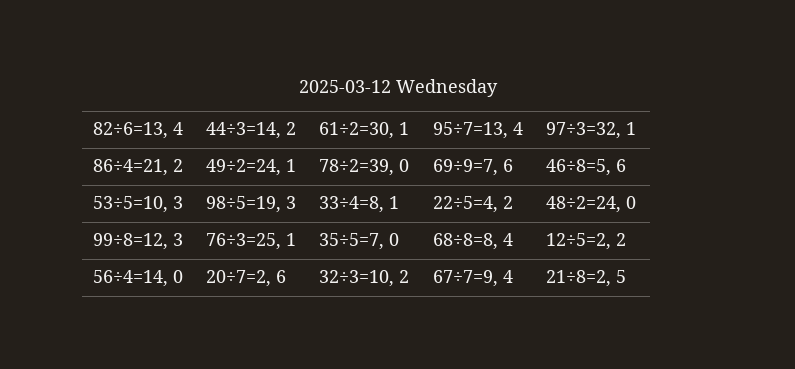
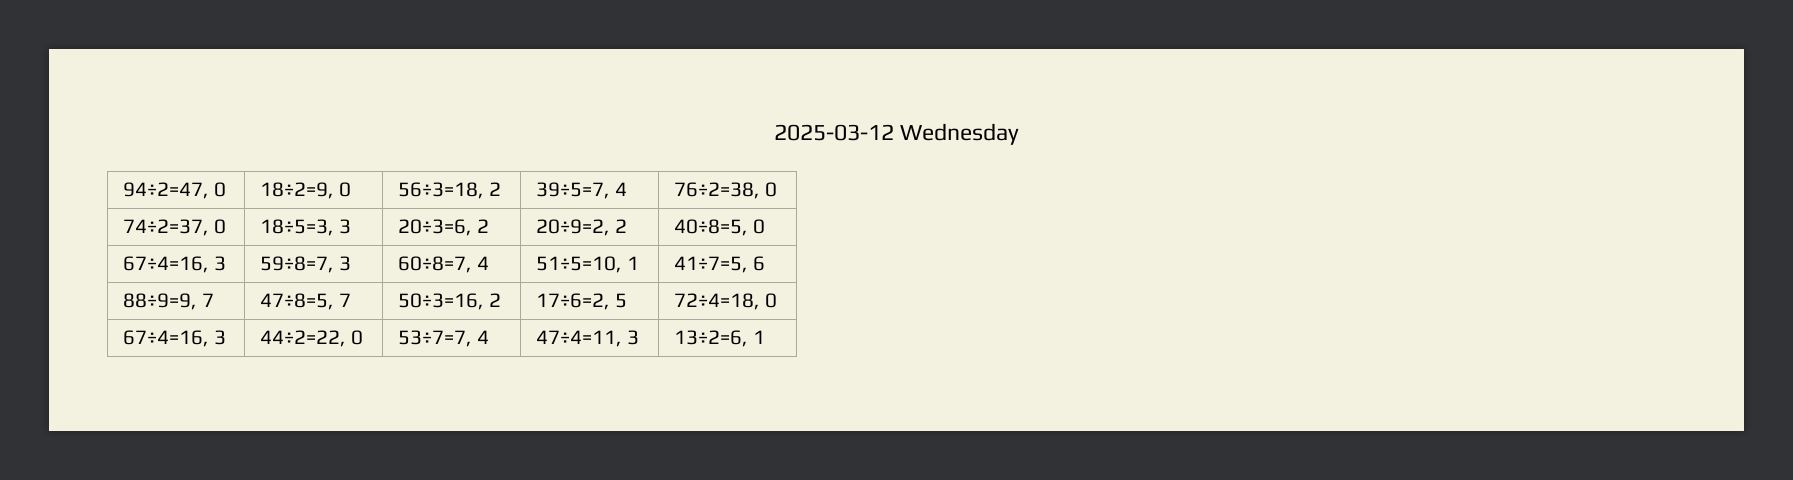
[92,122,183,139] [205,122,296,139] [318,122,409,139] [432,122,523,139] [545,122,636,139] [92,159,183,176] [205,159,296,176] [318,159,409,176] [432,159,513,176] [545,159,626,176] [92,196,183,213] [205,196,296,213] [318,196,399,213] [432,196,513,213] [545,196,636,213] [92,233,183,250] [205,233,296,250] [318,233,399,250] [432,233,513,250] [545,233,626,250] [92,270,183,287] [205,270,286,287] [318,270,409,287] [432,270,513,287] [545,270,626,287] 82÷6=13, 4 | 44÷3=14, 2 | 61÷2=30, 1 | 95÷7=13, 4 | 97÷3=32, 1 // 86÷4=21, 2 | 49÷2=24, 1 | 78÷2=39, 0 | 69÷9=7, 6 | 46÷8=5, 6 // 53÷5=10, 3 | 98÷5=19, 3 | 33÷4=8, 1 | 22÷5=4, 2 | 48÷2=24, 0 // 99÷8=12, 3 | 76÷3=25, 1 | 35÷5=7, 0 | 68÷8=8, 4 | 12÷5=2, 2 // 56÷4=14, 0 | 20÷7=2, 6 | 32÷3=10, 2 | 67÷7=9, 4 | 21÷8=2, 5 -> [123,182,226,199] [260,182,351,199] [398,182,501,199] [536,182,627,199] [674,182,777,199] [123,219,226,236] [260,219,351,236] [398,219,489,236] [536,219,627,236] [674,219,765,236] [123,256,226,273] [260,256,351,273] [398,256,489,273] [536,256,639,273] [674,256,765,273] [123,293,214,310] [260,293,351,310] [398,293,501,310] [536,293,627,310] [674,293,777,310] [123,330,226,347] [260,330,363,347] [398,330,489,347] [536,330,639,347] [674,330,765,347] 94÷2=47, 0 | 18÷2=9, 0 | 56÷3=18, 2 | 39÷5=7, 4 | 76÷2=38, 0 // 74÷2=37, 0 | 18÷5=3, 3 | 20÷3=6, 2 | 20÷9=2, 2 | 40÷8=5, 0 // 67÷4=16, 3 | 59÷8=7, 3 | 60÷8=7, 4 | 51÷5=10, 1 | 41÷7=5, 6 // 88÷9=9, 7 | 47÷8=5, 7 | 50÷3=16, 2 | 17÷6=2, 5 | 72÷4=18, 0 // 67÷4=16, 3 | 44÷2=22, 0 | 53÷7=7, 4 | 47÷4=11, 3 | 13÷2=6, 1

